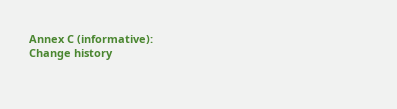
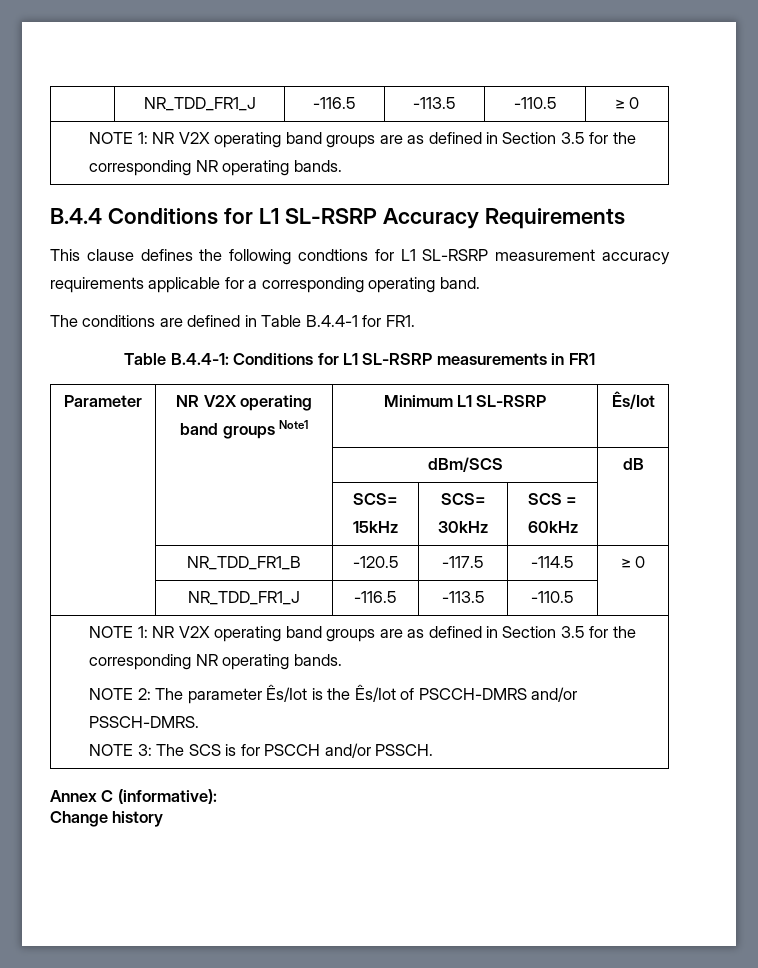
(29, 39) none -> [143,97,256,111] [313,97,356,109] [413,97,456,109] [513,97,557,109] [614,97,640,109] [89,132,636,148] [89,160,342,176] [50,208,625,229] [50,249,670,265] [50,277,480,293] [50,315,415,327] [124,353,595,365] [64,395,142,407] [176,395,312,411] [180,420,308,439] [383,395,547,407] [611,391,655,409] [427,457,503,472] [622,458,644,470] [353,493,398,505] [353,521,398,533] [440,493,486,505] [438,521,488,533] [527,493,578,505] [527,521,578,533] [187,556,301,570] [352,556,399,568] [442,556,484,568] [531,556,574,568] [620,556,646,568] [188,591,300,605] [354,591,397,603] [441,591,485,603] [531,591,574,603] [89,626,636,642] [89,654,342,670] [89,684,577,704] [89,716,200,728] [89,743,434,758] | NR_TDD_FR1_J | -116.5 | -113.5 | -110.5 | ≥ 0 // NOTE 1: NR V2X operating band groups are as defined in Section 3.5 for the corresponding NR operating bands. // B.4.4 Conditions for L1 SL-RSRP Accuracy Requirements // This clause defines the following condtions for L1 SL-RSRP measurement accuracy requirements applicable for a corresponding operating band. // The conditions are defined in Table B.4.4-1 for FR1. // Table B.4.4-1: Conditions for L1 SL-RSRP measurements in FR1 // Parameter | NR V2X operating band groups Note1 | Minimum L1 SL-RSRP | Ês/Iot // | | dBm/SCS | dB // | | SCS= 15kHz | SCS= 30kHz | SCS = 60kHz | // | NR_TDD_FR1_B | -120.5 | -117.5 | -114.5 | ≥ 0 // | NR_TDD_FR1_J | -116.5 | -113.5 | -110.5 | // NOTE 1: NR V2X operating band groups are as defined in Section 3.5 for the corresponding NR operating bands. // NOTE 2: The parameter Ês/Iot is the Ês/Iot of PSCCH-DMRS and/or PSSCH-DMRS. // NOTE 3: The SCS is for PSCCH and/or PSSCH. //

